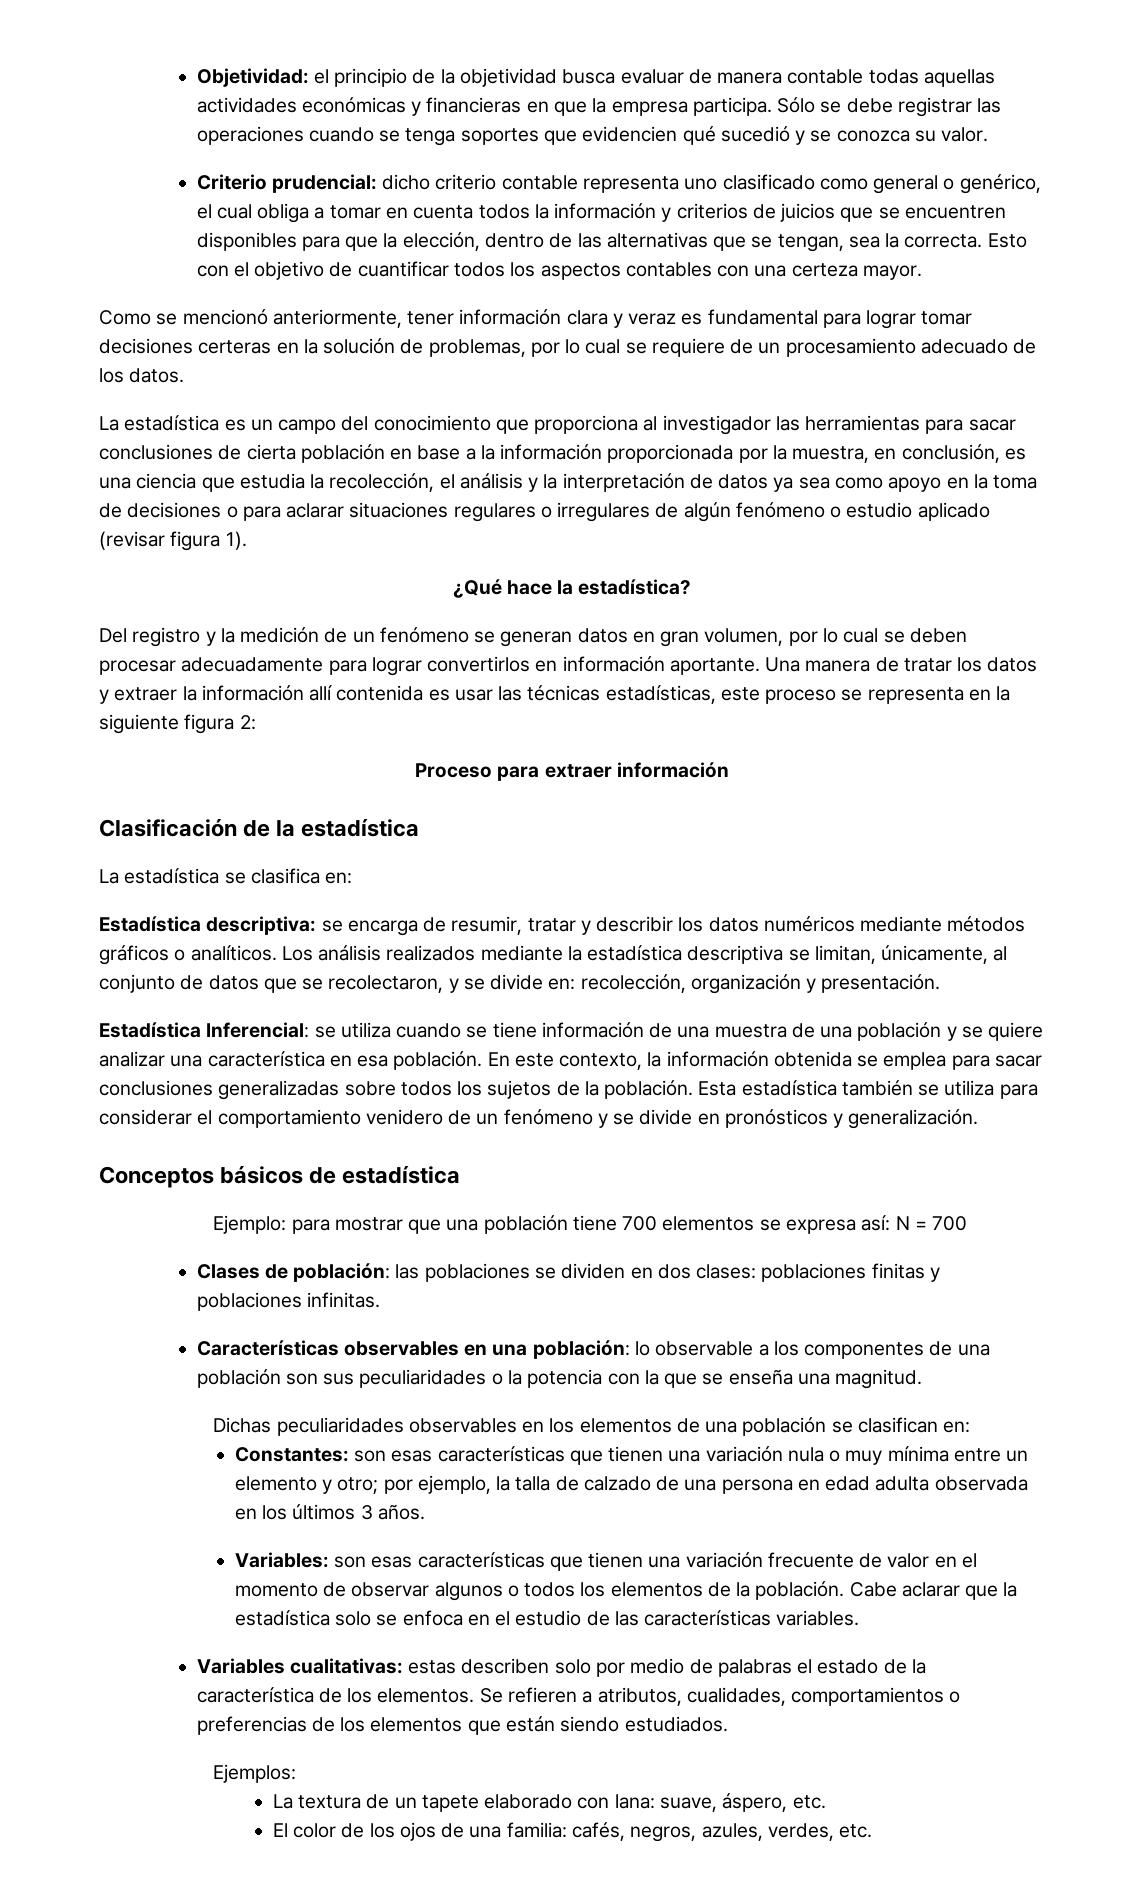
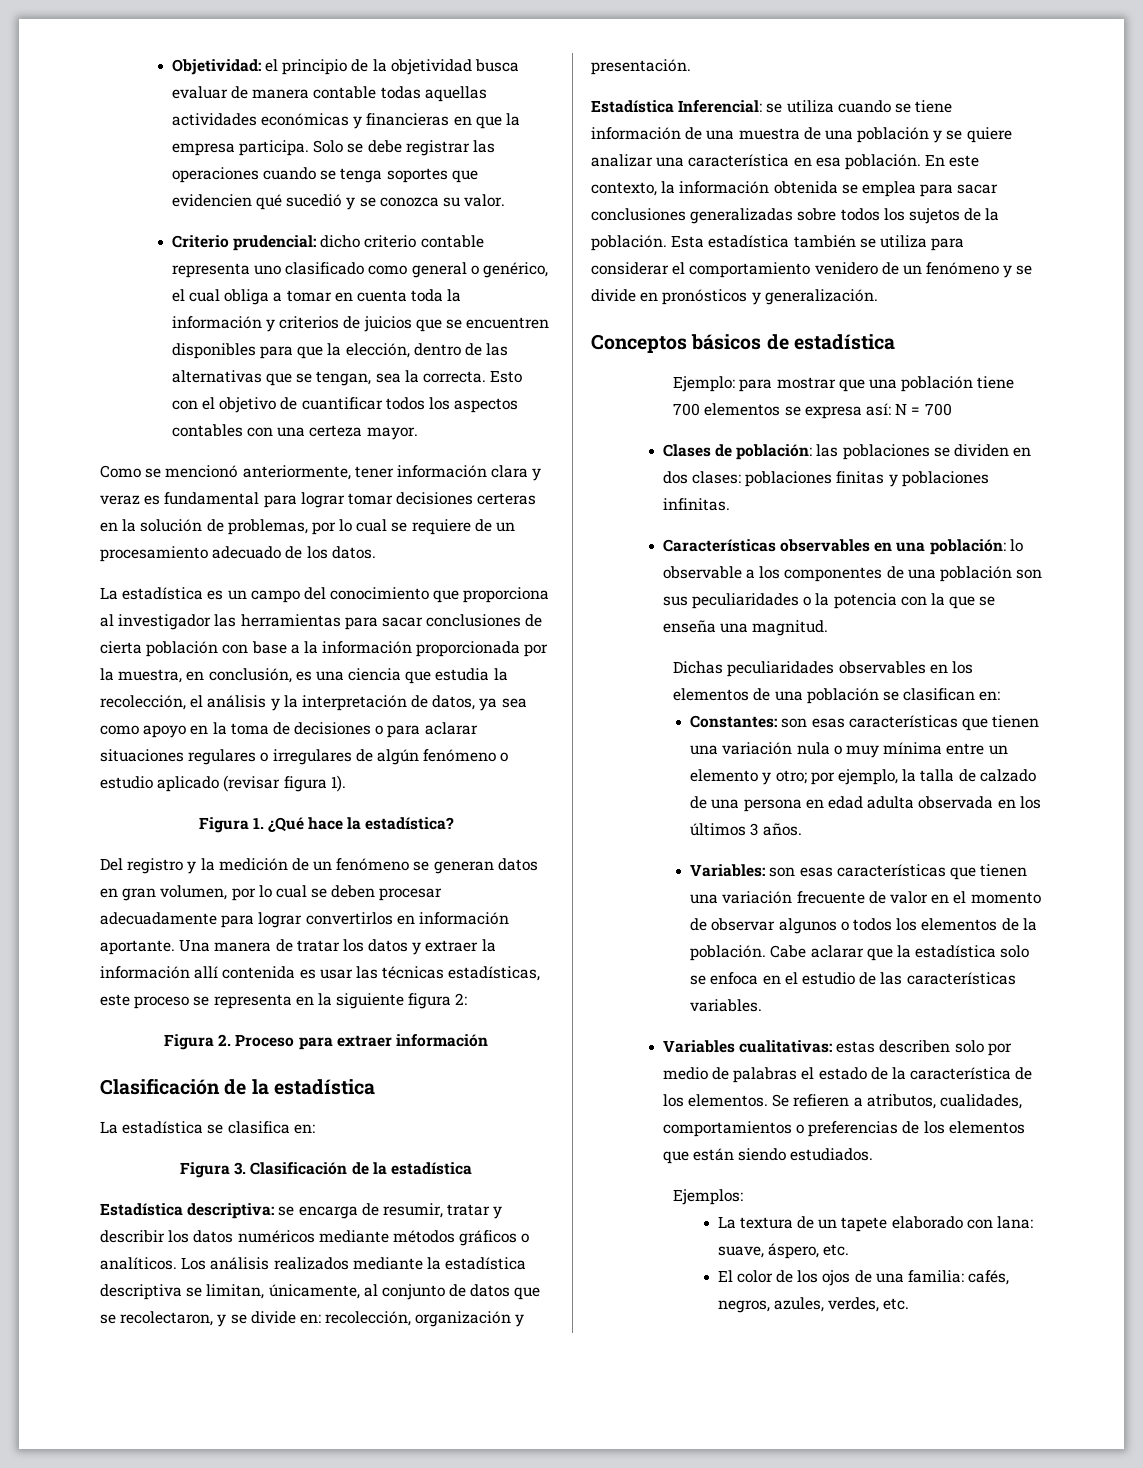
[777,97,816,113] Sólo -> [313,140,344,153] Solo
[478,204,530,219] todos -> [411,289,444,302] toda
[390,448,413,460] en -> [222,644,249,654] con
[718,474,769,489] datos -> [432,695,476,710] datos,
(247, 540) none -> [198,817,264,833] Figura 1.
(256, 722) none -> [164,1034,232,1050] Figura 2.
(353, 878) none -> [180,1162,472,1178] // Figura 3. Clasificación de la estadística

